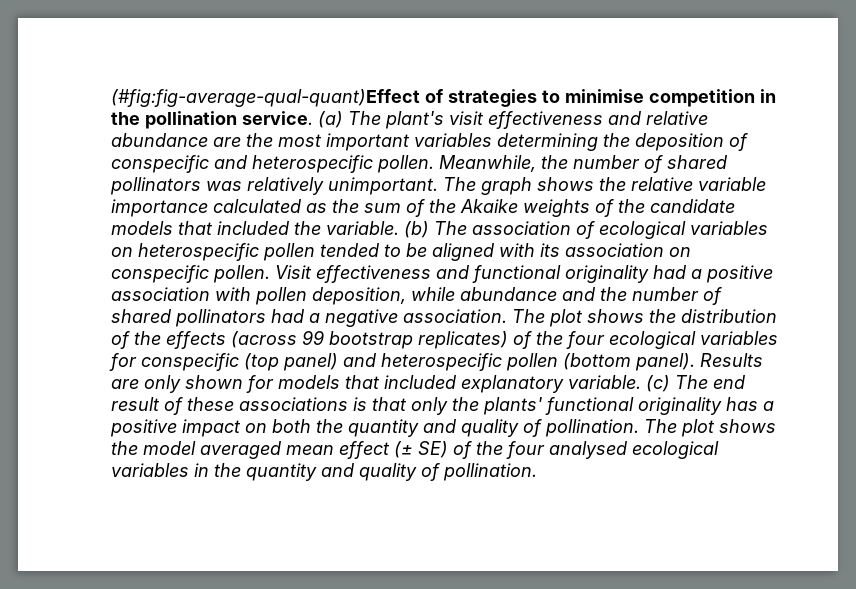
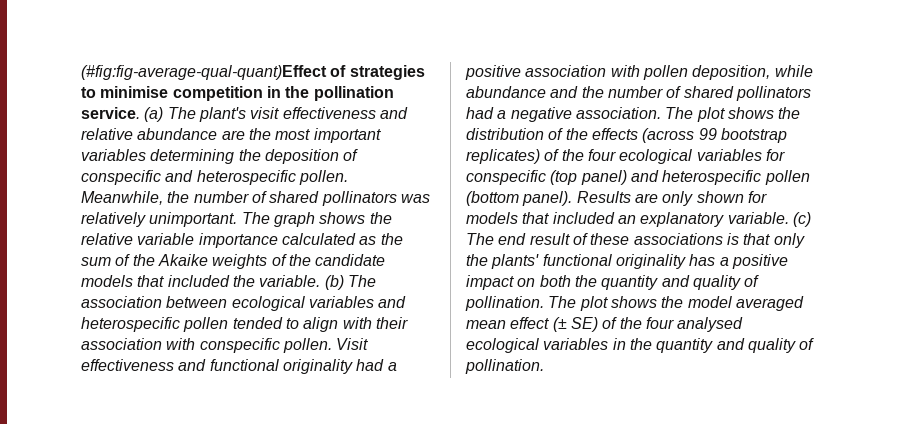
[576,221,768,239] [111,247,133,257] of ecological variables on -> [166,296,407,311] between ecological variables and
[406,243,691,261] be aligned with its association on -> [303,317,408,332] [81,338,196,350] align with their association with
(456, 382) none -> [617,215,636,224] an

